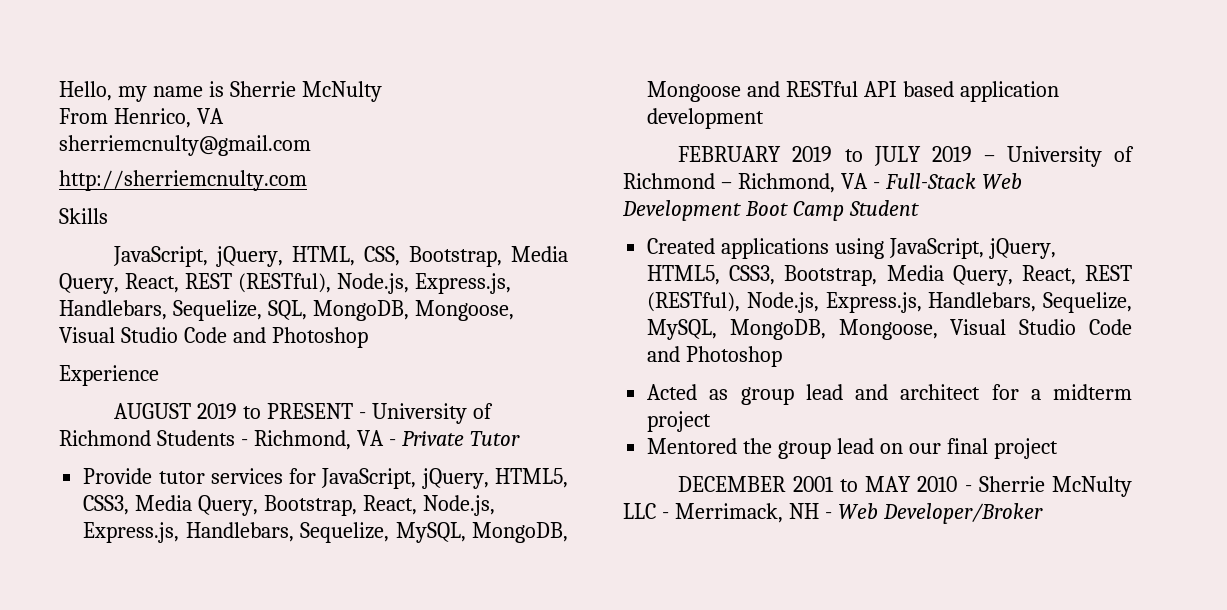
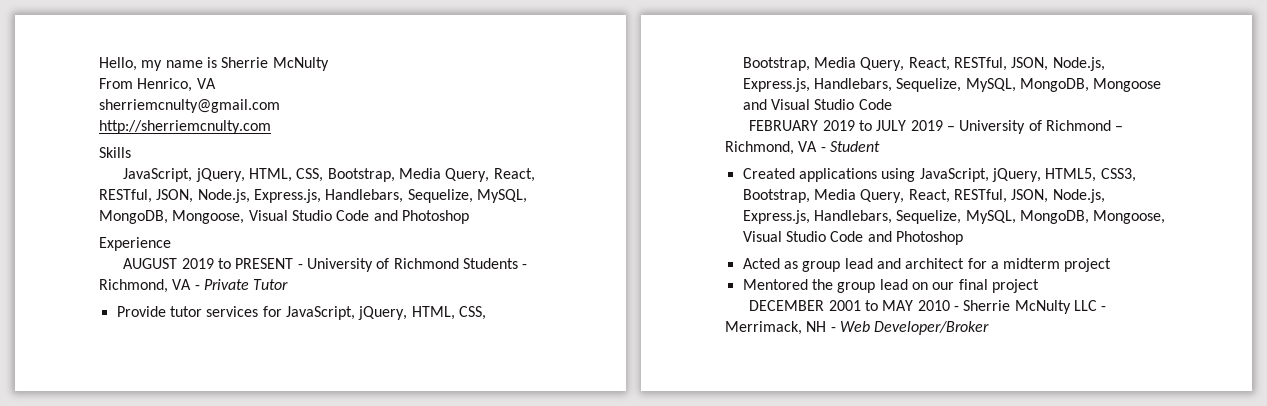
[184,273,511,294] [59,300,307,321] REST (RESTful), Node.js, Express.js, Handlebars, Sequelize, SQL, -> [99,189,527,203] RESTful, JSON, Node.js, Express.js, Handlebars, Sequelize, MySQL,
[495,468,568,488] [83,495,417,516] HTML5, CSS3, Media Query, Bootstrap, React, -> [411,306,486,320] [742,57,1049,71] HTML, CSS, Bootstrap, Media Query, React, RESTful, JSON,
[786,81,1059,102] [647,108,765,129] RESTful API based application development -> [770,99,892,110] Visual Studio Code
[884,173,1022,189] [622,200,844,221] Full-Stack Web Development Boot Camp -> (826, 149) none
[1085,265,1132,281] [647,292,741,312] REST (RESTful), -> [953,189,1049,203] RESTful, JSON,

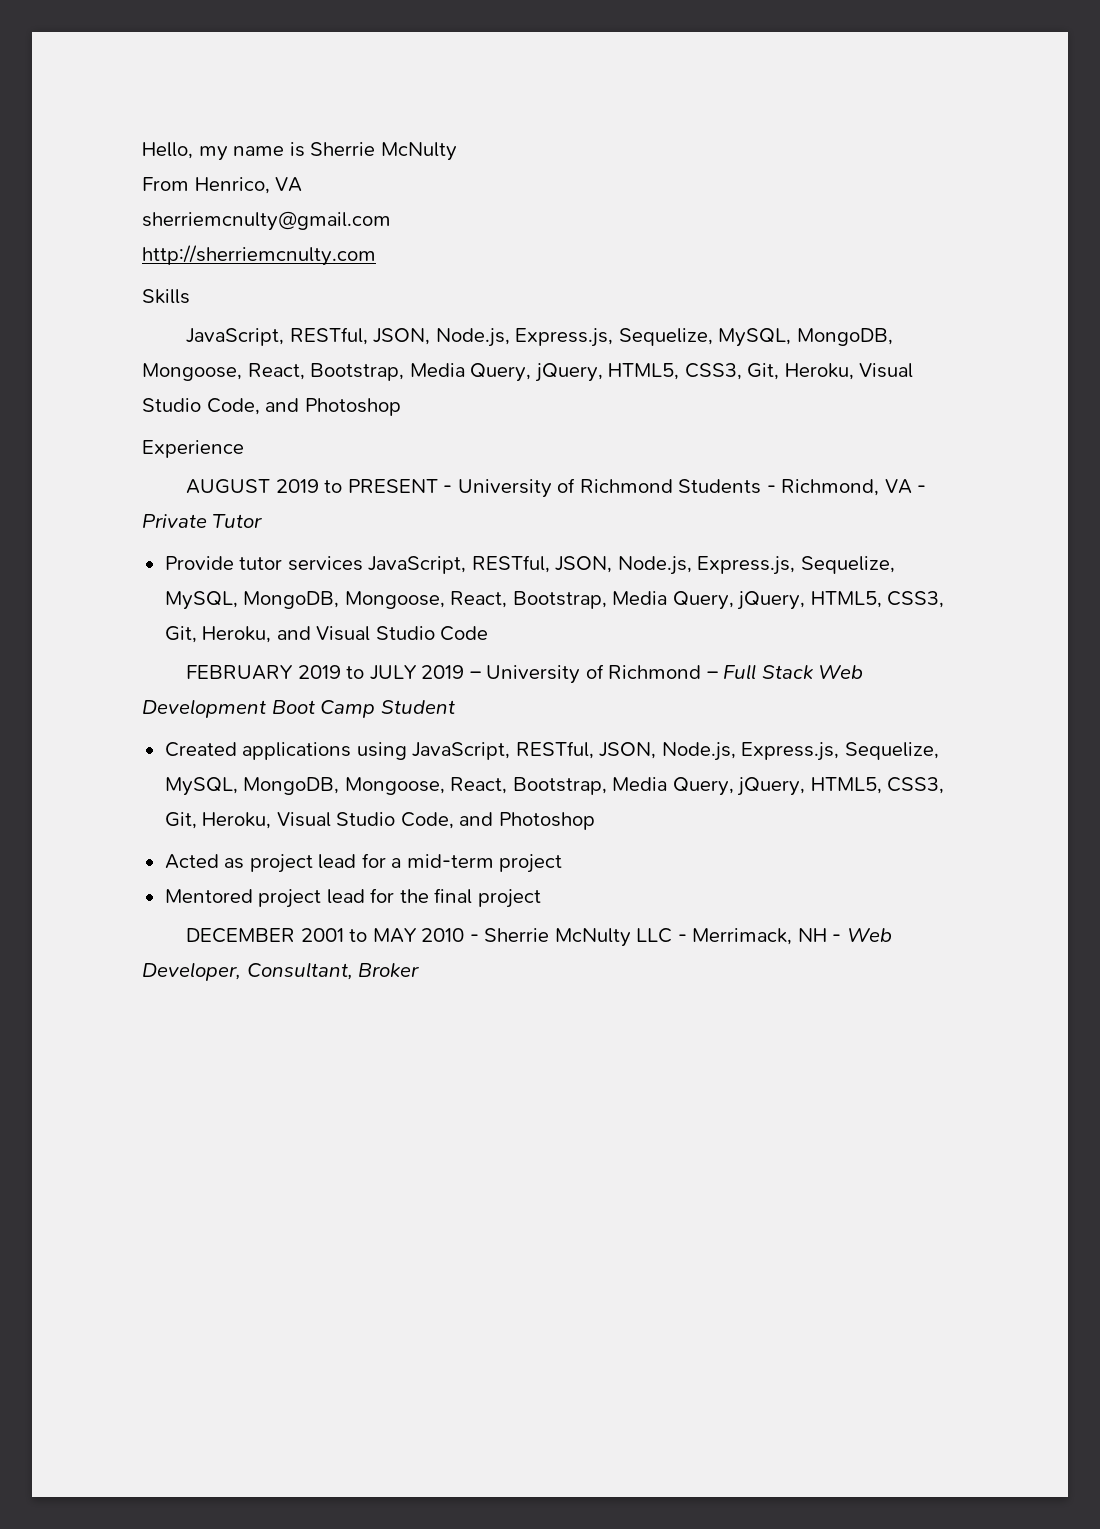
[195,168,535,182] [99,189,527,203] [99,210,370,224] jQuery, HTML, CSS, Bootstrap, Media Query, React, RESTful, JSON, Node.js, Express.js, Handlebars, Sequelize, MySQL, MongoDB, Mongoose, Visual Studio Code -> [289,327,893,347] [142,363,914,382] [142,398,260,415] RESTful, JSON, Node.js, Express.js, Sequelize, MySQL, MongoDB, Mongoose, React, Bootstrap, Media Query, jQuery, HTML5, CSS3, Git, Heroku, Visual Studio Code,
[262,306,486,320] [742,57,1105,71] [742,78,1162,92] for JavaScript, jQuery, HTML, CSS, Bootstrap, Media Query, React, RESTful, JSON, Node.js, Express.js, Handlebars, Sequelize, MySQL, MongoDB, Mongoose -> [368,555,895,575] [164,591,945,610] [164,626,272,643] JavaScript, RESTful, JSON, Node.js, Express.js, Sequelize, MySQL, MongoDB, Mongoose, React, Bootstrap, Media Query, jQuery, HTML5, CSS3, Git, Heroku,
[725,141,826,155] Richmond, VA - -> [723,664,864,680] [142,699,376,718] Full Stack Web Development Boot Camp
[991,168,1136,182] [742,189,1105,203] [742,210,1166,224] [742,231,864,242] jQuery, HTML5, CSS3, Bootstrap, Media Query, React, RESTful, JSON, Node.js, Express.js, Handlebars, Sequelize, MySQL, MongoDB, Mongoose, Visual Studio Code -> [515,741,939,761] [164,777,945,796] [164,812,454,829] RESTful, JSON, Node.js, Express.js, Sequelize, MySQL, MongoDB, Mongoose, React, Bootstrap, Media Query, jQuery, HTML5, CSS3, Git, Heroku, Visual Studio Code,
[802,258,965,272] group lead and architect -> [249,854,357,873] project lead
[1003,258,1061,269] midterm -> [406,854,494,868] mid-term
[811,279,955,293] the group lead on our -> [258,888,429,908] project lead for the
[874,321,990,335] Developer/Broker -> [142,962,420,981] Developer, Consultant, Broker

